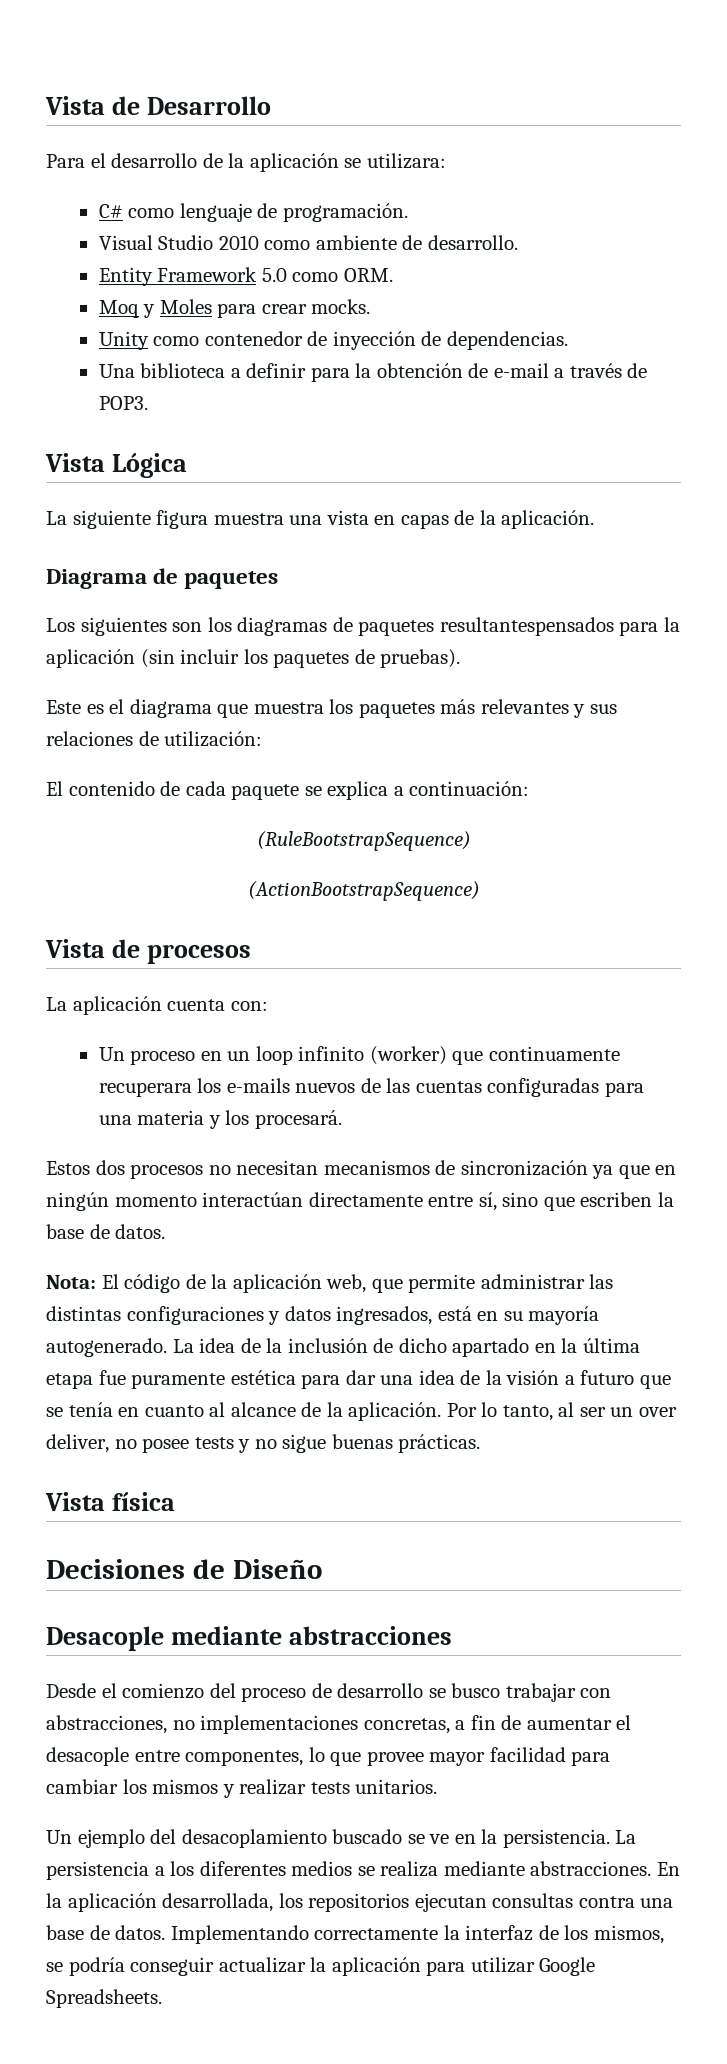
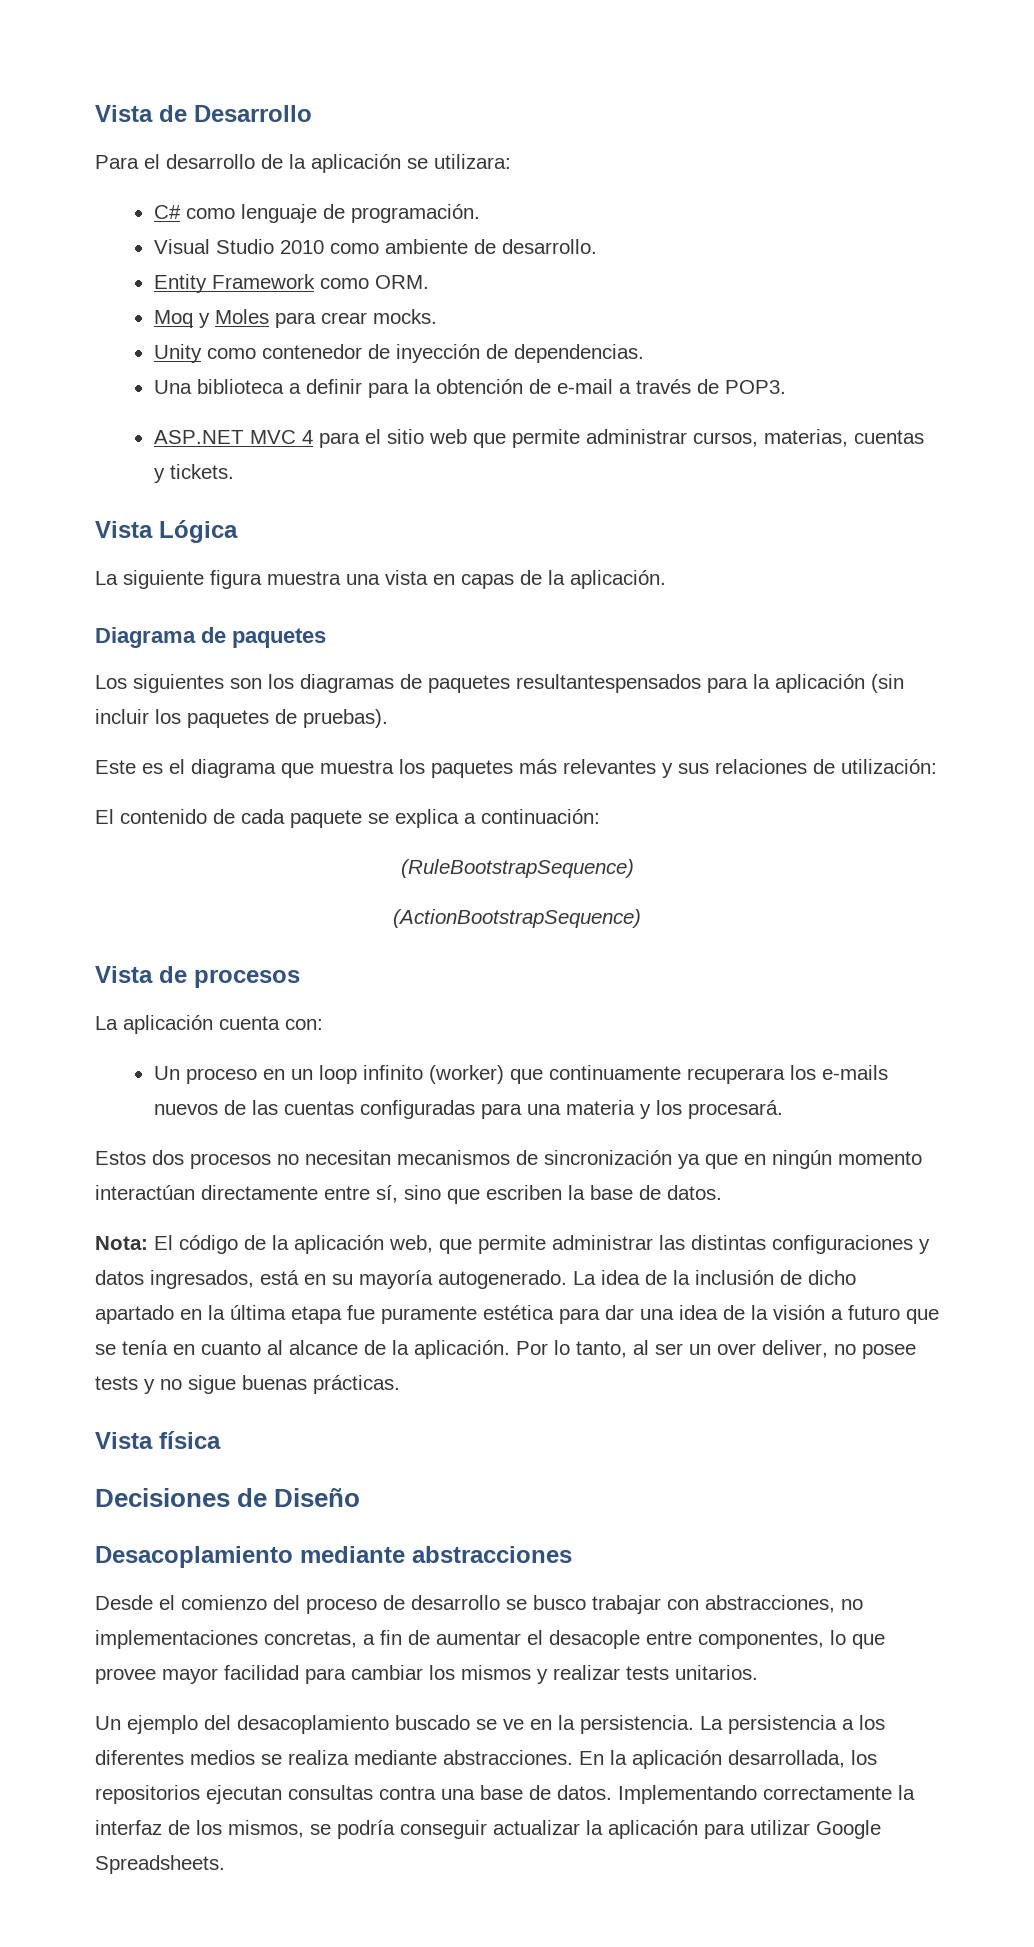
[261,268,287,282] 5.0 -> (315, 281) none
(148, 403) none -> [153,429,924,448] [153,464,234,483] // ASP.NET MVC 4 para el sitio web que permite administrar cursos, materias, cuentas y tickets.
[46,1626,164,1651] Desacople -> [95,1546,293,1568] Desacoplamiento

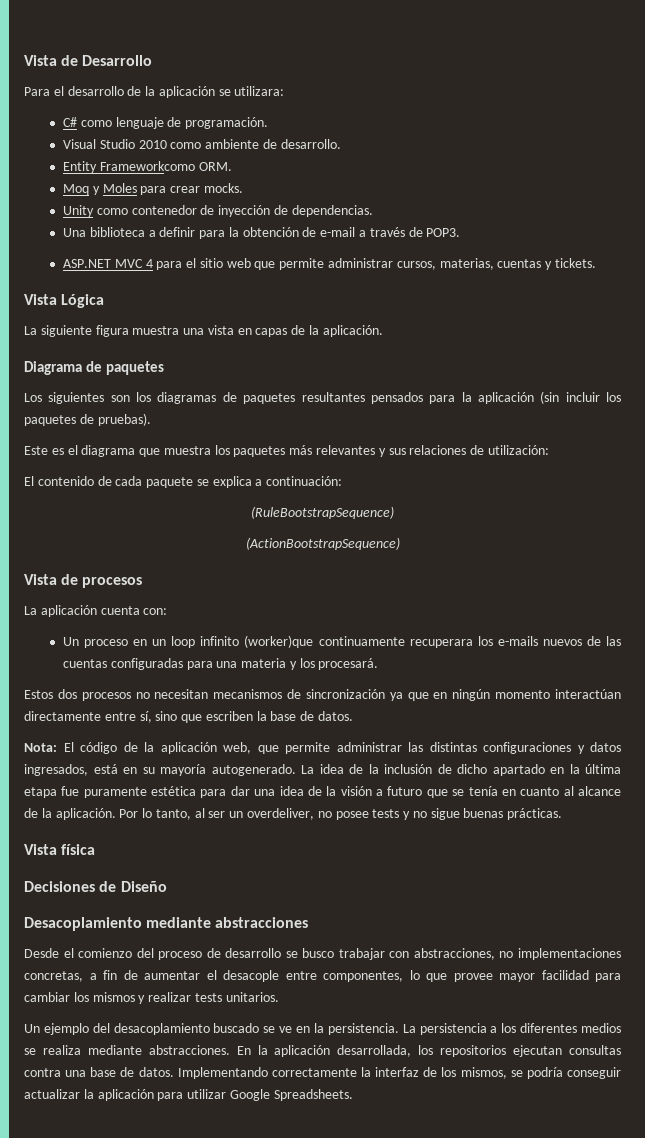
[211,274,369,289] Framework como -> [99,161,195,171] Frameworkcomo
[516,674,701,693] resultantespensados -> [301,392,423,404] resultantes pensados
[428,1065,543,1084] (worker) que -> [244,635,314,648] (worker)que
[717,1340,828,1358] over deliver, -> [247,808,315,820] overdeliver,

